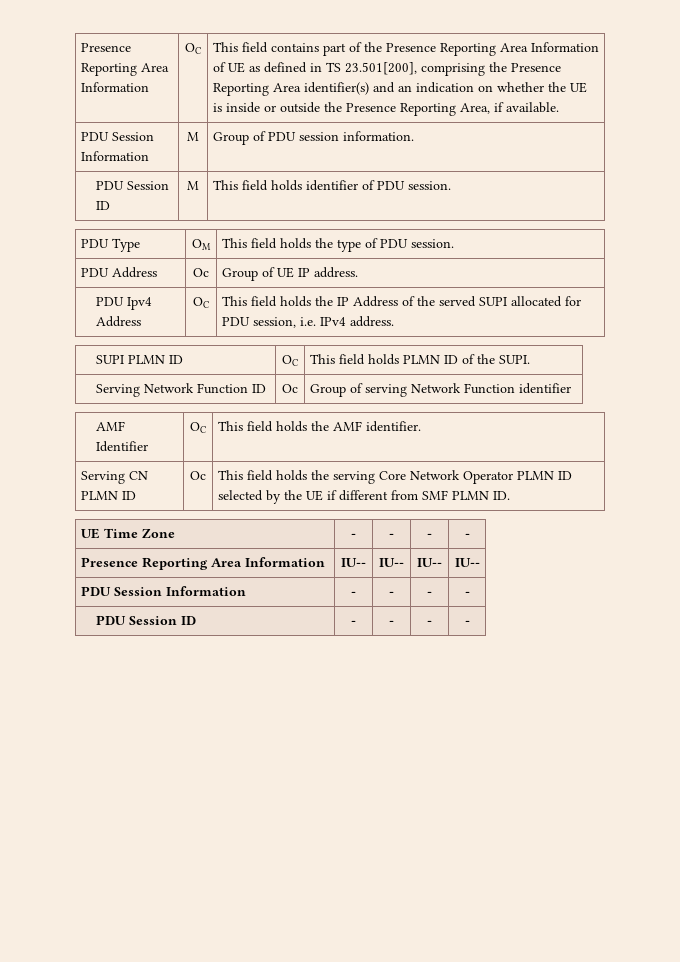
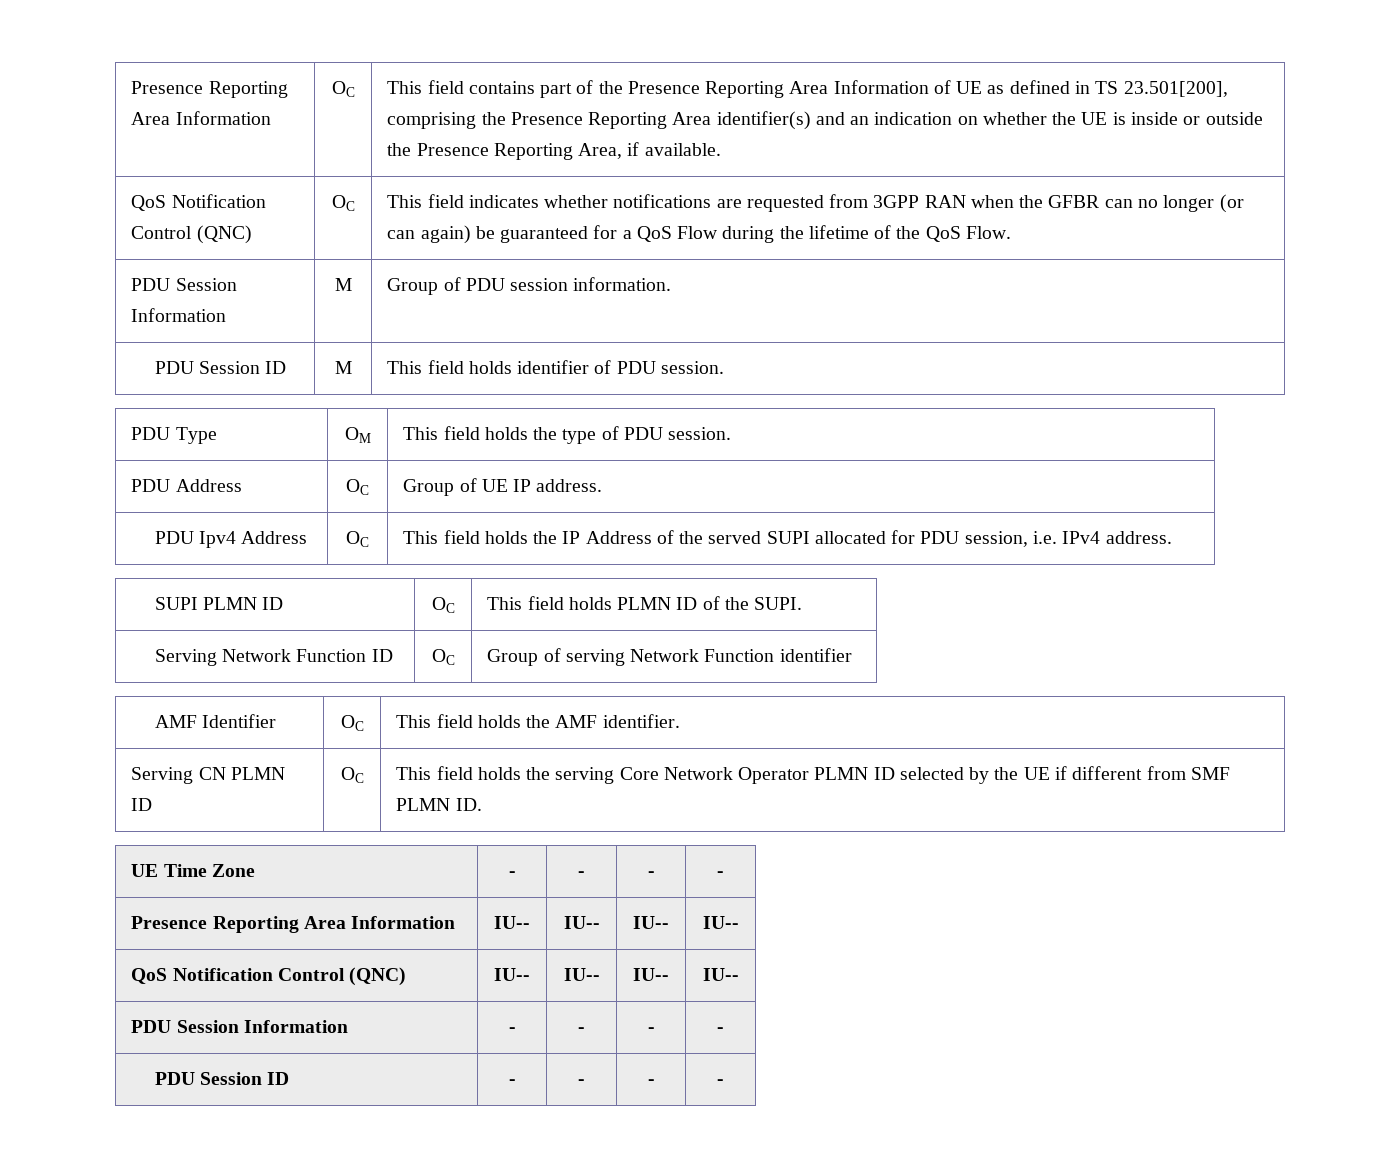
(559, 107) none -> [131,194,266,211] [131,225,252,244] [331,195,355,211] [387,194,1244,213] [387,225,1011,244] // QoS Notification Control (QNC) | OC | This field indicates whether notifications are requested from 3GPP RAN when the GFBR can no longer (or can again) be guaranteed for a QoS Flow during the lifetime of the QoS Flow.
[193,268,209,277] Oc -> [346,479,369,495] OC
[282,384,298,393] Oc -> [431,649,455,665] OC
[190,471,206,480] Oc -> [340,767,364,783] OC
(480, 562) none -> [131,967,407,986] [494,968,530,981] [563,968,600,981] [633,968,669,981] [702,968,739,981] // QoS Notification Control (QNC) | IU-- | IU-- | IU-- | IU--

